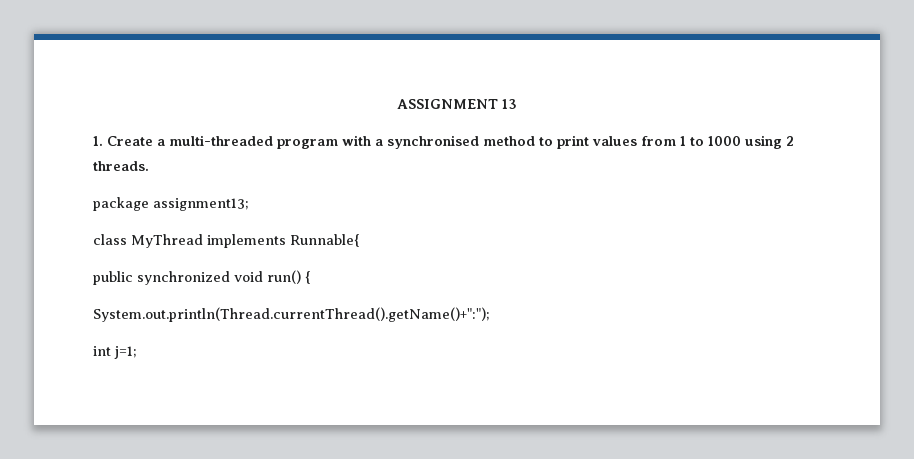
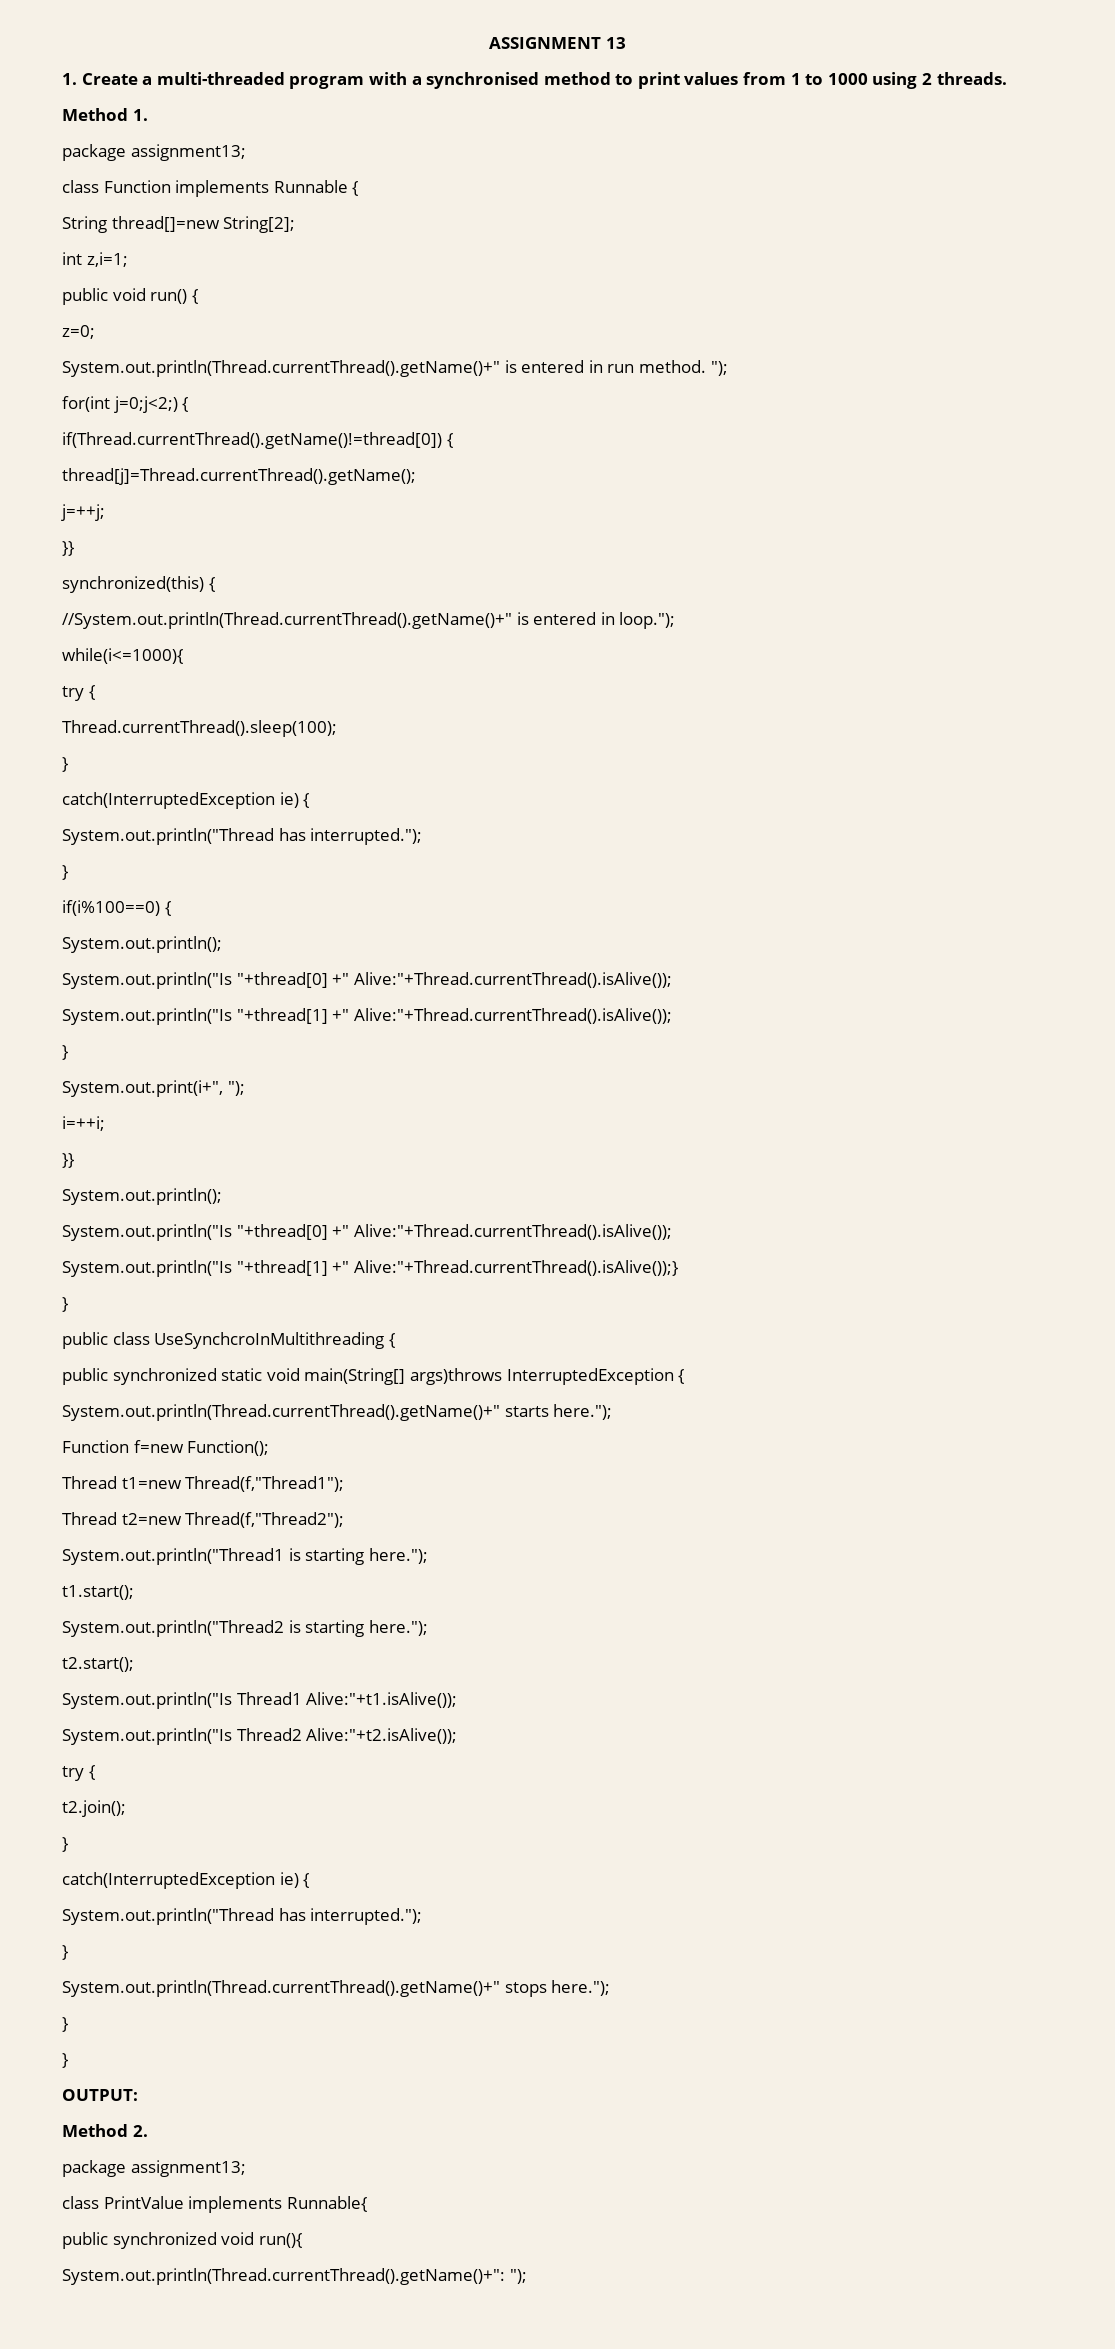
[93,197,249,211] [93,234,203,248] // package assignment13; // class MyThread -> [62,108,148,121] [62,144,246,161] [62,180,359,197] [62,216,296,233] [62,252,128,267] [62,288,198,305] [62,325,95,339] [62,360,728,377] [62,396,189,413] [62,432,453,449] [62,468,416,485] [61,504,105,521] [62,541,74,556] [62,576,215,593] [62,612,676,629] [62,648,183,664] [62,685,95,701] [62,720,337,737] [62,757,68,772] [62,792,310,809] [62,828,423,845] [62,865,68,880] [62,900,171,916] [62,936,222,953] [62,972,672,989] [62,1008,672,1025] [62,1045,68,1060] [62,1080,245,1097] [62,1116,105,1131] [62,1153,74,1168] [62,1188,222,1205] [62,1224,672,1241] [62,1260,678,1277] [62,1297,68,1312] [62,1332,395,1349] [62,1368,685,1385] [62,1404,613,1421] [62,1440,270,1456] [62,1476,345,1492] [62,1512,345,1528] [62,1548,428,1565] [62,1585,134,1600] [62,1620,428,1637] [62,1657,134,1672] [62,1692,458,1709] [62,1728,458,1745] [62,1765,95,1781] [62,1800,126,1817] [62,1837,68,1852] [62,1872,310,1889] [62,1908,423,1925] [62,1945,68,1960] [62,1980,611,1997] [62,2017,68,2032] [62,2053,68,2068] [62,2089,138,2101] [62,2124,148,2137] [62,2160,246,2177] [62,2196,184,2209] // Method 1. // package assignment13; // class Function implements Runnable { // String thread[]=new String[2]; // int z,i=1; // public void run() { // z=0; // System.out.println(Thread.currentThread().getName()+" is entered in run method. "); // for(int j=0;j<2;) { // if(Thread.currentThread().getName()!=thread[0]) { // thread[j]=Thread.currentThread().getName(); // j=++j; // }} // synchronized(this) { // //System.out.println(Thread.currentThread().getName()+" is entered in loop."); // while(i<=1000){ // try { // Thread.currentThread().sleep(100); // } // catch(InterruptedException ie) { // System.out.println("Thread has interrupted."); // } // if(i%100==0) { // System.out.println(); // System.out.println("Is "+thread[0] +" Alive:"+Thread.currentThread().isAlive()); // System.out.println("Is "+thread[1] +" Alive:"+Thread.currentThread().isAlive()); // } // System.out.print(i+", "); // i=++i; // }} // System.out.println(); // System.out.println("Is "+thread[0] +" Alive:"+Thread.currentThread().isAlive()); // System.out.println("Is "+thread[1] +" Alive:"+Thread.currentThread().isAlive());} // } // public class UseSynchcroInMultithreading { // public synchronized static void main(String[] args)throws InterruptedException { // System.out.println(Thread.currentThread().getName()+" starts here."); // Function f=new Function(); // Thread t1=new Thread(f,"Thread1"); // Thread t2=new Thread(f,"Thread2"); // System.out.println("Thread1 is starting here."); // t1.start(); // System.out.println("Thread2 is starting here."); // t2.start(); // System.out.println("Is Thread1 Alive:"+t1.isAlive()); // System.out.println("Is Thread2 Alive:"+t2.isAlive()); // try { // t2.join(); // } // catch(InterruptedException ie) { // System.out.println("Thread has interrupted."); // } // System.out.println(Thread.currentThread().getName()+" stops here."); // } // } // OUTPUT: // Method 2. // package assignment13; // class PrintValue
[267,270,311,284] [93,307,490,322] [93,346,137,359] run() { // System.out.println(Thread.currentThread().getName()+":"); // int j=1; -> [258,2233,302,2248] [62,2268,527,2285] run(){ // System.out.println(Thread.currentThread().getName()+": ");

